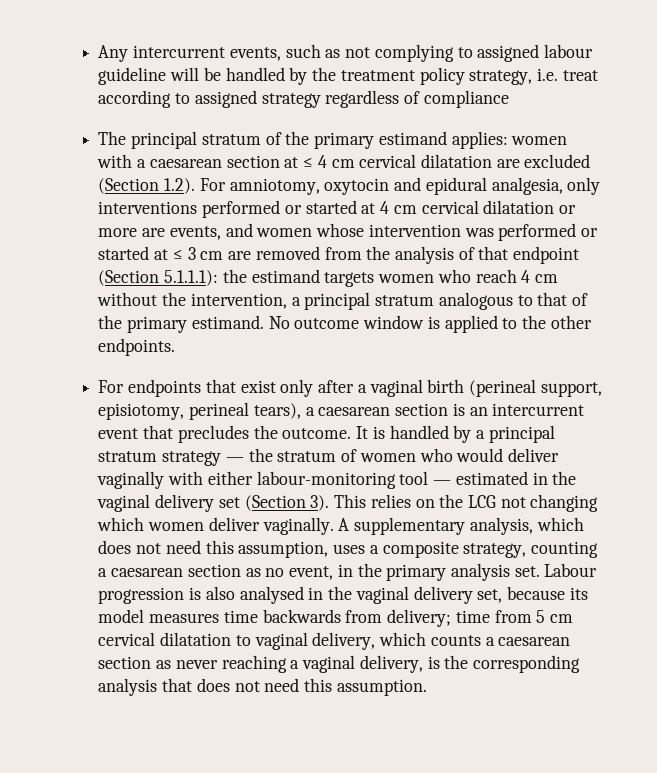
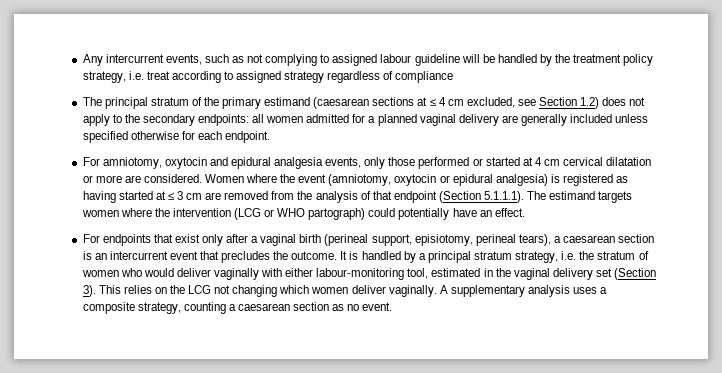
[451,131,568,149] [97,154,591,168] [98,178,196,194] applies: women with a caesarean section at ≤ 4 cm cervical dilatation are excluded (Section 1.2). -> [313,97,646,109] [82,114,649,126] [82,131,270,143] (caesarean sections at ≤ 4 cm excluded, see Section 1.2) does not apply to the secondary endpoints: all women admitted for a planned vaginal delivery are generally included unless specified otherwise for each endpoint. //
[491,177,601,195] [98,201,198,214] analgesia, only interventions -> [274,157,416,169] analgesia events, only those
[169,223,598,241] events, and women whose intervention was performed or -> [143,174,629,186] [82,191,116,203] considered. Women where the event (amniotomy, oxytocin or epidural analgesia) is registered as having
[164,269,247,286] 5.1.1.1): the -> [484,191,547,203] 5.1.1.1). The
[437,269,558,283] [97,292,588,310] [98,315,592,333] [98,338,176,356] who reach 4 cm without the intervention, a principal stratum analogous to that of the primary estimand. No outcome window is applied to the other endpoints. -> [120,208,525,220] where the intervention (LCG or WHO partograph) could potentially have an effect.
[162,451,244,466] strategy — -> [515,251,577,263] strategy, i.e.
[399,471,452,485] tool — -> [407,268,429,279] tool,
[469,517,584,535] [98,540,329,558] analysis, which does not need this assumption, -> [528,285,571,297] analysis
[289,563,598,581] [98,586,588,604] [98,609,573,627] [98,632,571,650] [98,655,580,673] [98,678,427,696] event, in the primary analysis set. Labour progression is also analysed in the vaginal delivery set, because its model measures time backwards from delivery; time from 5 cm cervical dilatation to vaginal delivery, which counts a caesarean section as never reaching a vaginal delivery, is the corresponding analysis that does not need this assumption. -> [362,302,393,311] event.

